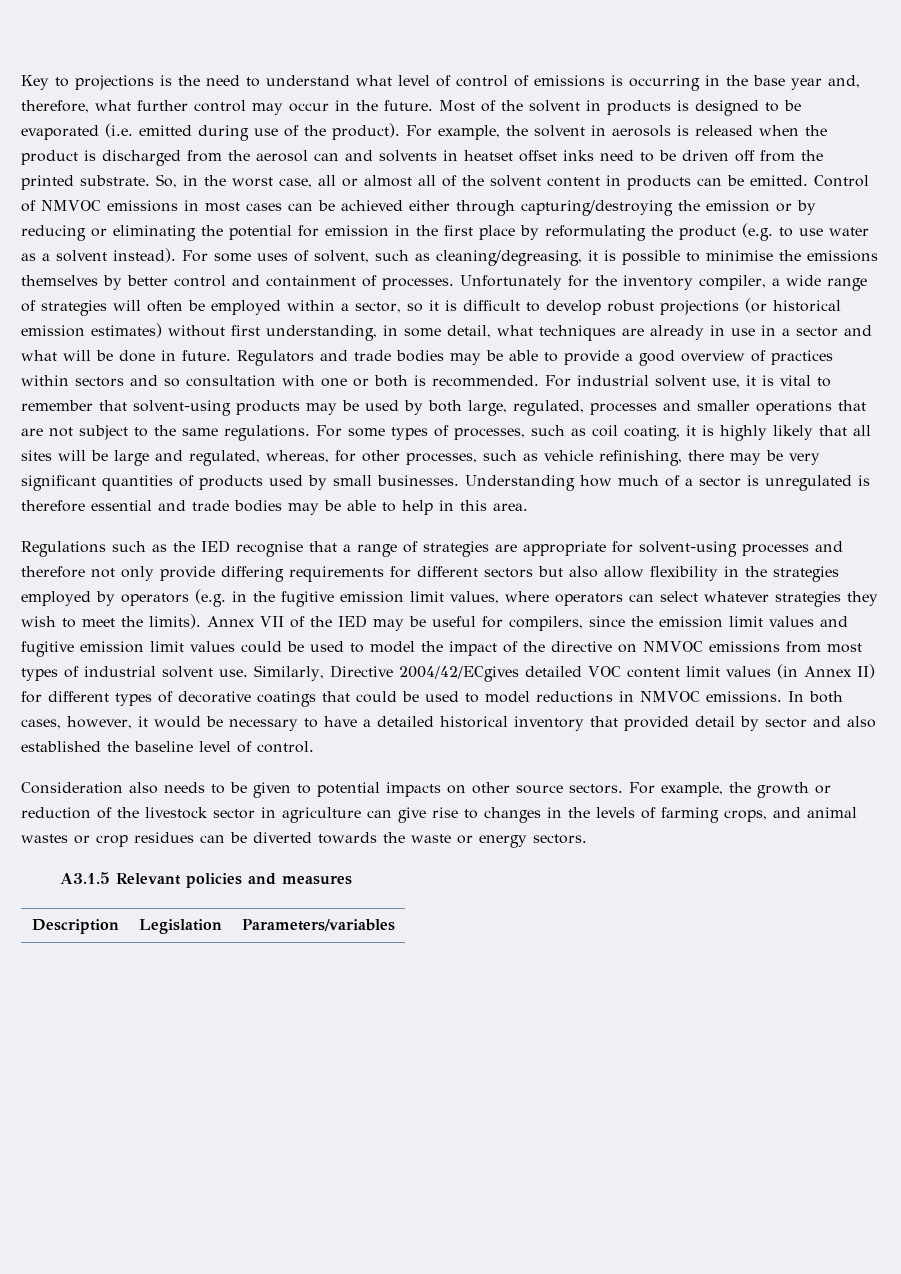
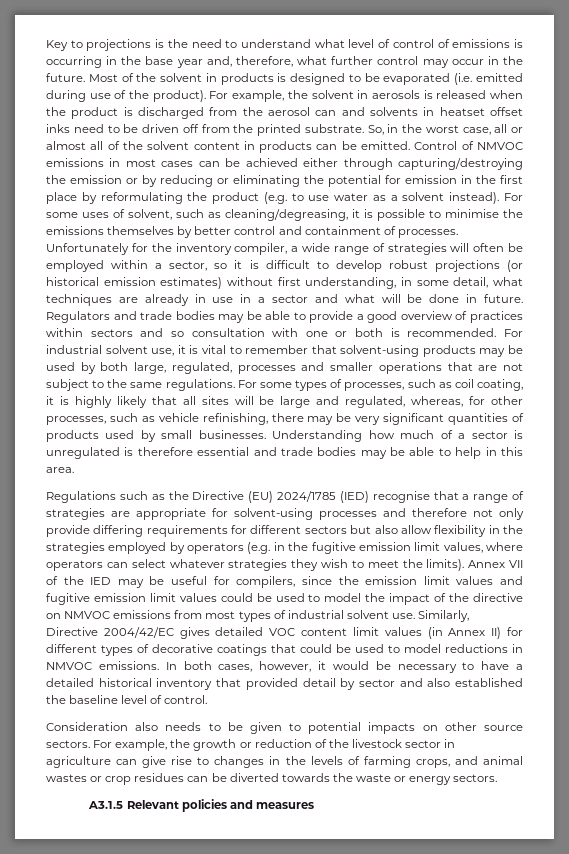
[201,540,230,553] IED -> [192,491,369,503] Directive (EU) 2024/1785 (IED)
[398,666,519,682] 2004/42/ECgives -> [103,627,210,639] 2004/42/EC gives
[31,919,119,934] [138,919,222,934] [241,919,395,931] // Description | Legislation | Parameters/variables -> (314, 805) none

